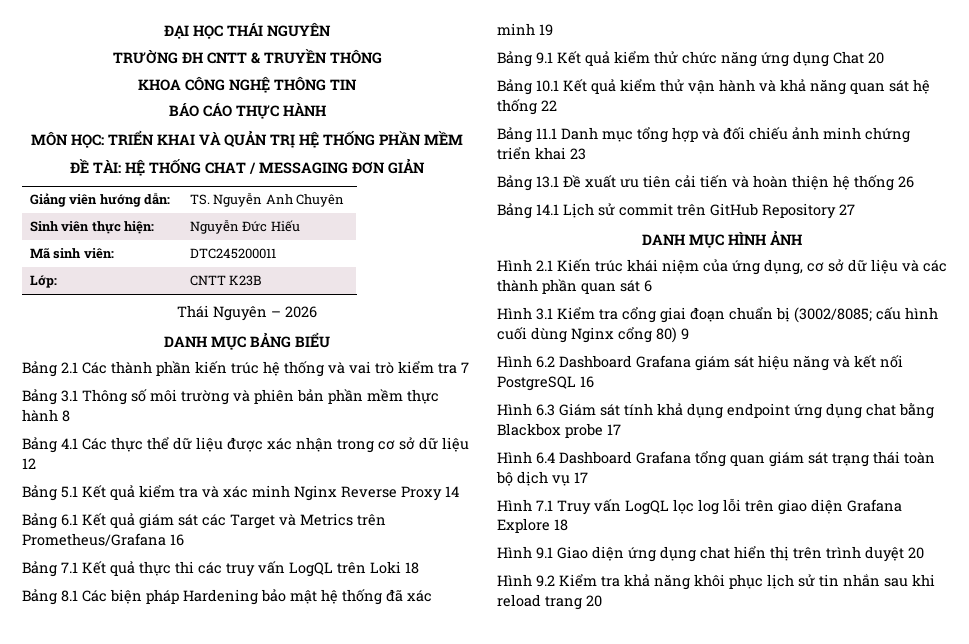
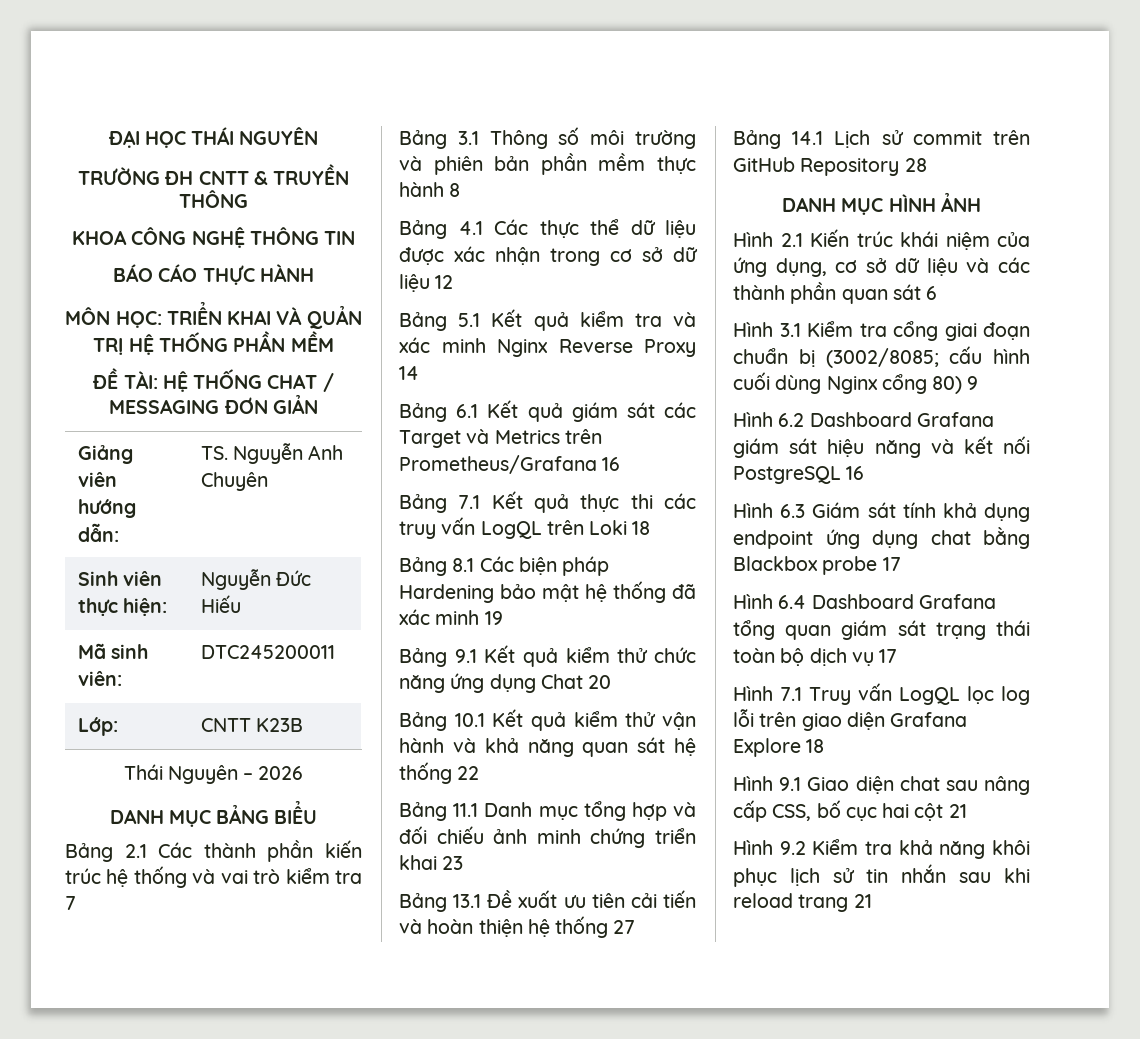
[898,176,914,188] 26 -> [613,920,636,934] 27
[839,204,855,215] 27 -> [904,158,927,172] 28
[628,546,924,562] ứng dụng chat hiển thị trên trình duyệt 20 -> [899,776,1030,795] [733,800,967,822] chat sau nâng cấp CSS, bố cục hai cột 21
[586,595,602,607] 20 -> [853,894,872,908] 21

